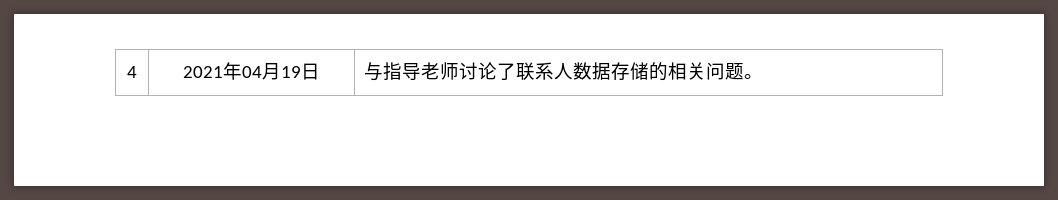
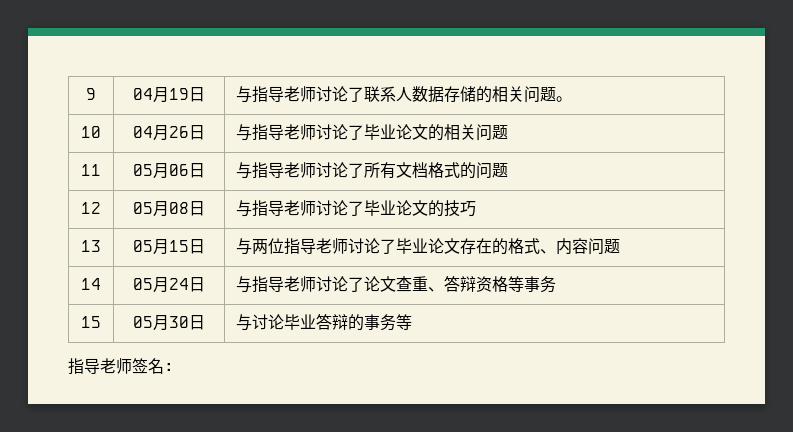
[127,66,137,78] [183,62,242,80] 4 | 2021年 -> [86,88,96,100] 9 |
(764, 76) none -> [81,126,101,138] [133,125,205,141] [236,124,509,141] [81,164,101,176] [133,163,205,179] [236,162,509,179] [81,202,101,214] [133,201,205,217] [236,200,477,217] [81,240,101,252] [133,239,205,255] [236,238,621,255] [81,278,101,290] [133,277,205,293] [236,276,557,293] [81,316,101,328] [133,315,205,331] [236,314,413,331] [68,358,174,375] // 10 | 04月26日 | 与指导老师讨论了毕业论文的相关问题 // 11 | 05月06日 | 与指导老师讨论了所有文档格式的问题 // 12 | 05月08日 | 与指导老师讨论了毕业论文的技巧 // 13 | 05月15日 | 与两位指导老师讨论了毕业论文存在的格式、内容问题 // 14 | 05月24日 | 与指导老师讨论了论文查重、答辩资格等事务 // 15 | 05月30日 | 与讨论毕业答辩的事务等 // 指导老师签名:

